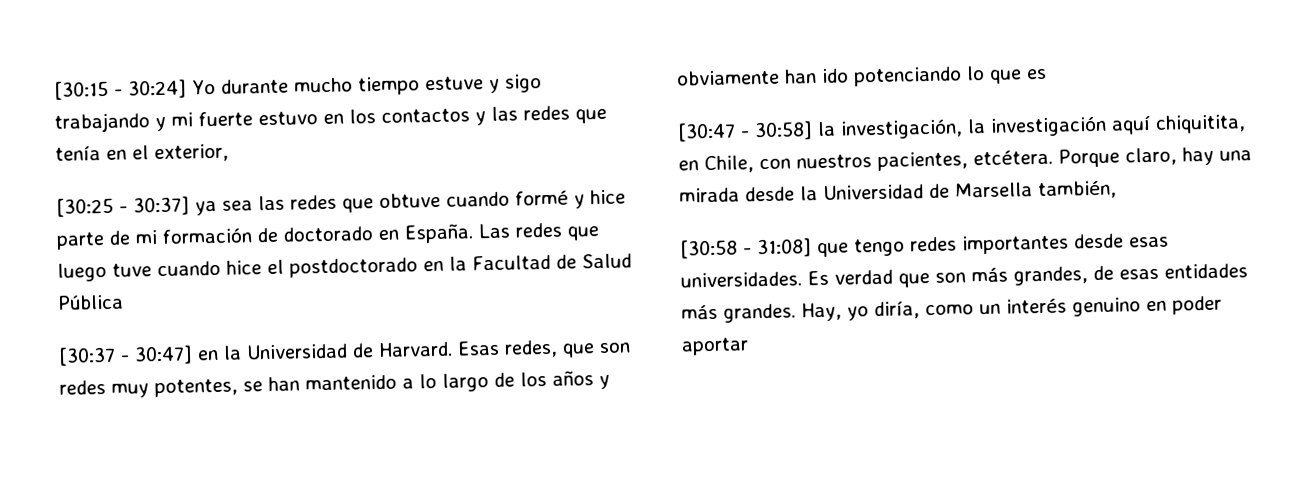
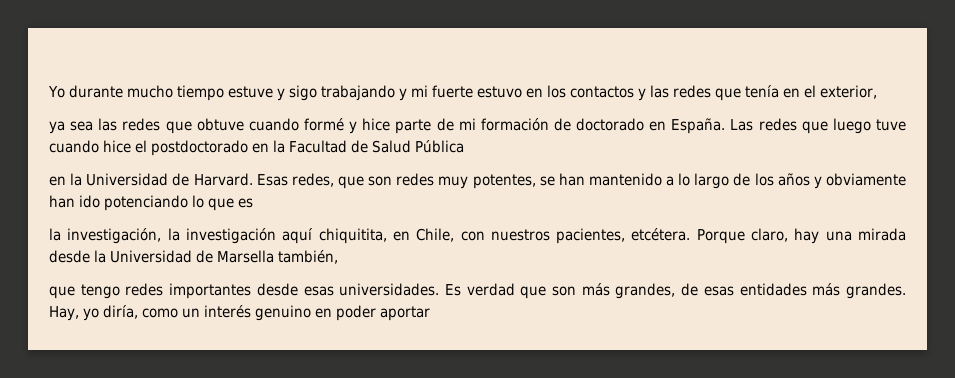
[54,79,187,100] [30:15 - 30:24] -> (48, 92) none
[56,196,190,217] [30:25 - 30:37] -> (877, 92) none
[58,345,193,366] [30:37 - 30:47] -> (464, 146) none
[677,121,813,142] [30:47 - 30:58] -> (253, 203) none
[680,238,812,259] [30:58 - 31:08] -> (338, 257) none

